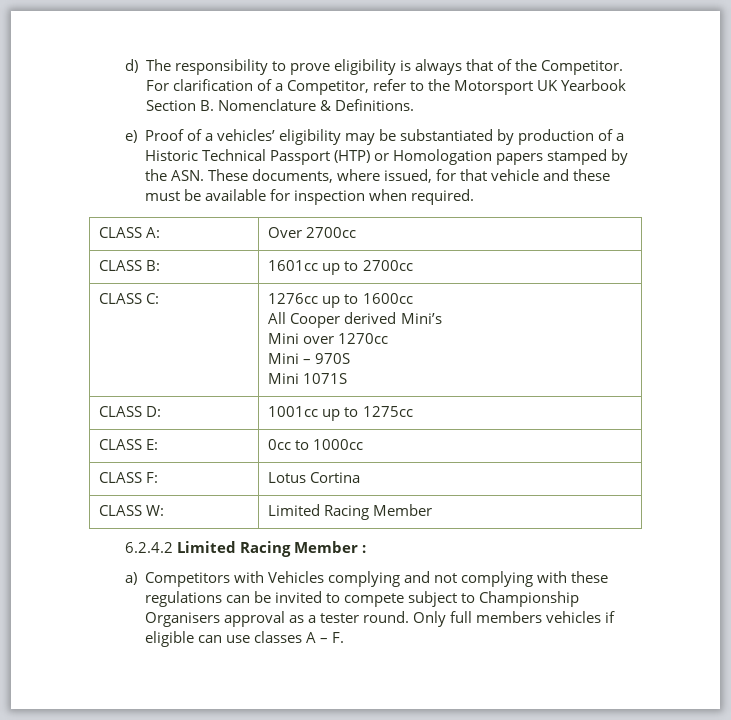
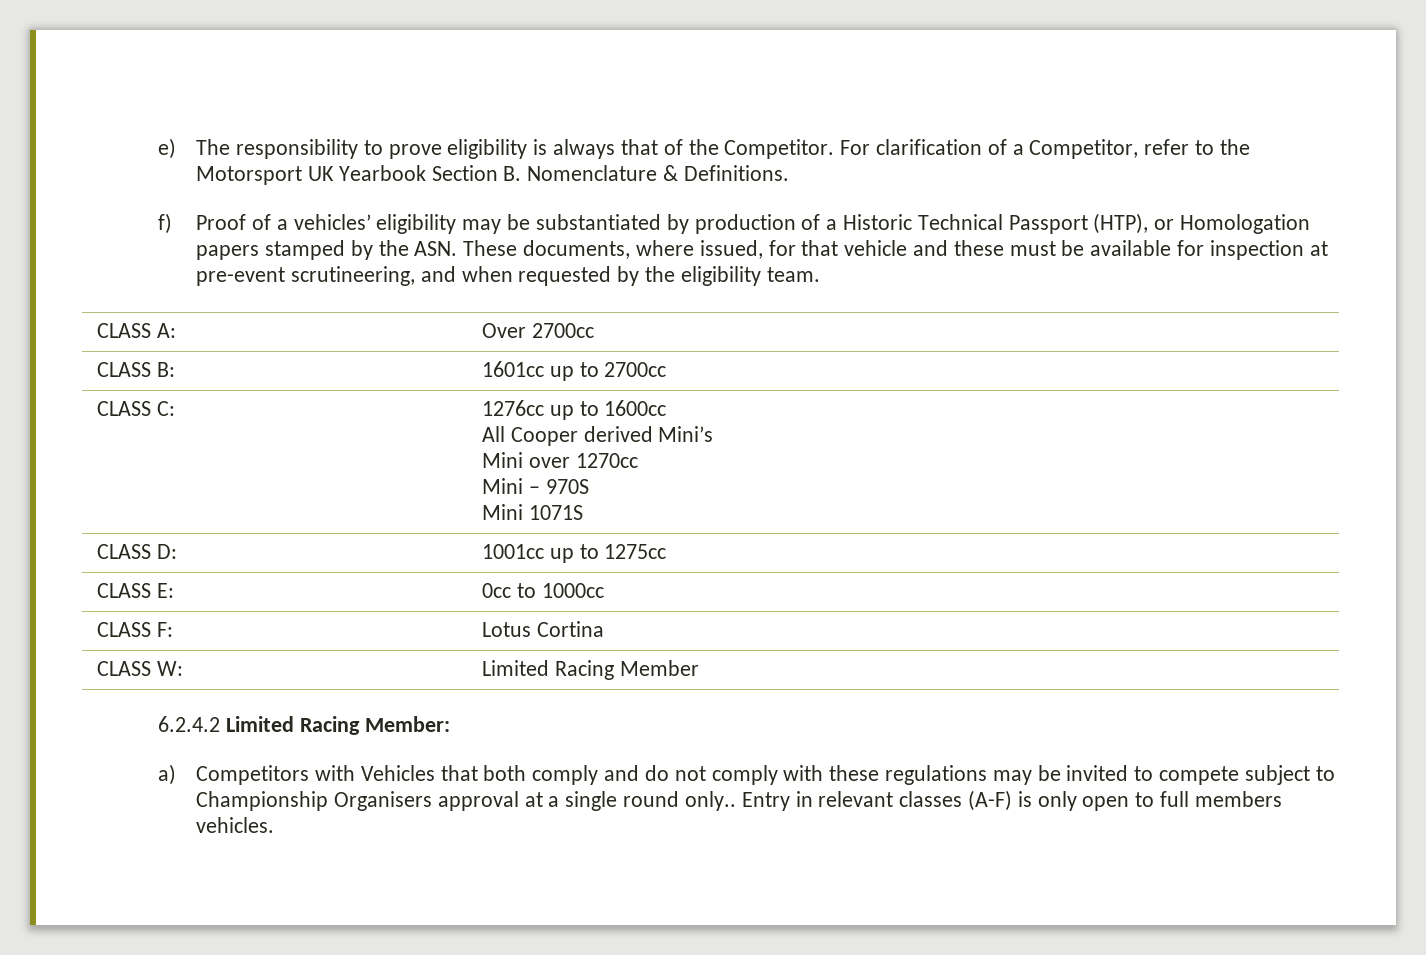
[125,59,139,73] d) -> [158,138,177,159] e)
[125,130,138,143] e) -> [158,213,173,234] f)
[333,150,370,163] (HTP) -> [1093,213,1149,234] (HTP),
[368,189,475,205] when required. -> [1309,241,1328,256] [196,266,820,286] at pre-event scrutineering, and when requested by the eligibility team.
[294,541,367,553] Member : -> [364,716,450,732] Member:
[327,571,534,587] complying and not complying -> [440,765,778,785] that both comply and do not comply
[225,595,250,603] can -> [992,770,1032,785] may
[288,611,616,627] [144,631,345,647] as a tester round. Only full members vehicles if eligible can use classes A – F. -> [524,790,1282,811] [196,817,275,833] at a single round only.. Entry in relevant classes (A-F) is only open to full members vehicles.

